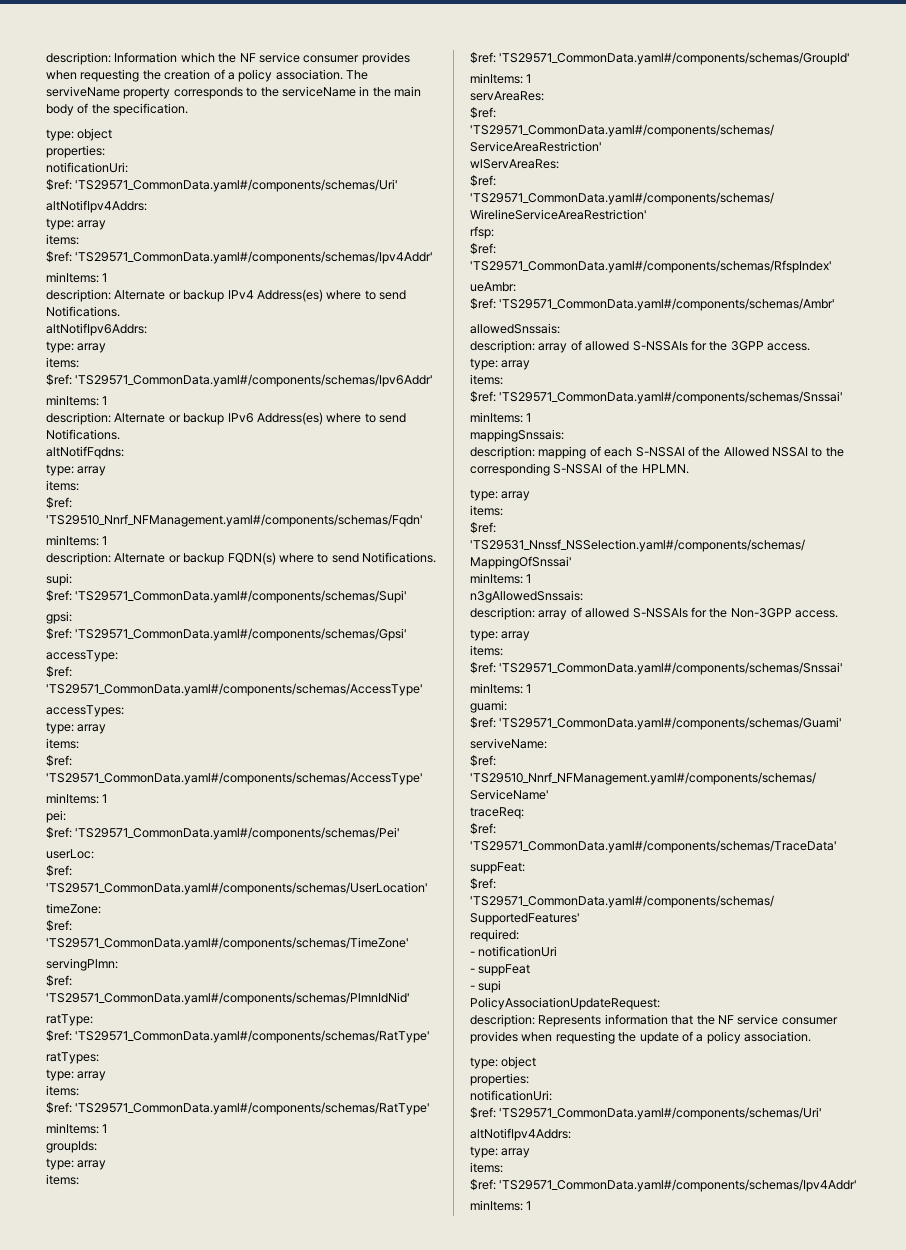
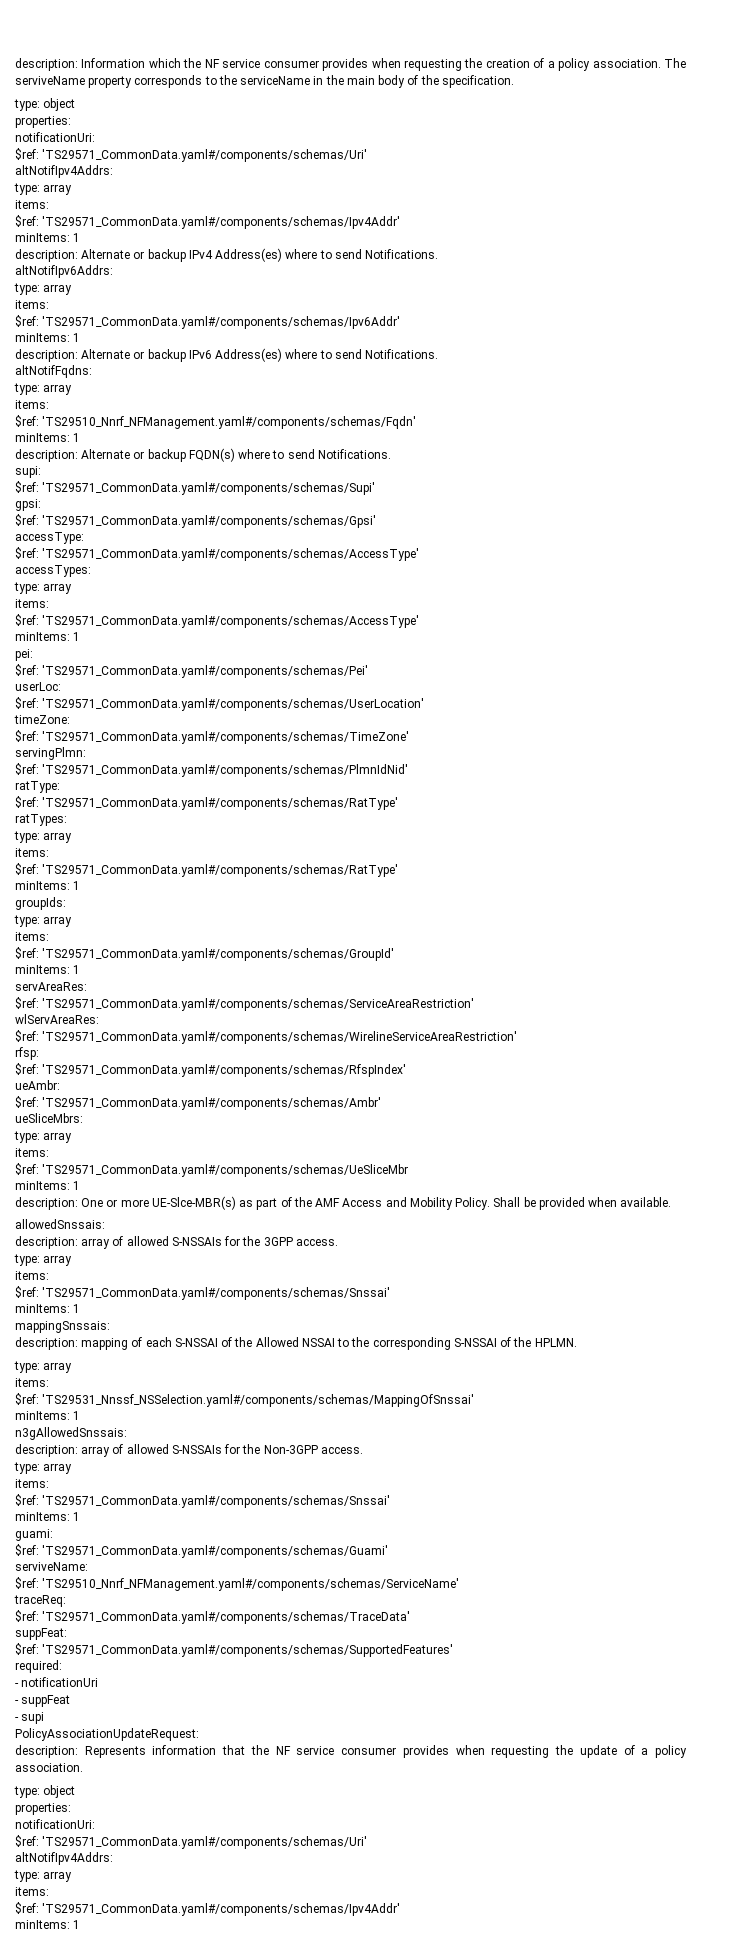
(836, 304) none -> [15,1113,83,1123] [14,1131,73,1143] [15,1148,49,1157] [15,1163,409,1177] [15,1181,81,1190] [15,1196,672,1210] // ueSliceMbrs: // type: array // items: // $ref: 'TS29571_CommonData.yaml#/components/schemas/UeSliceMbr // minItems: 1 // description: One or more UE-Slce-MBR(s) as part of the AMF Access and Mobility Policy. Shall be provided when available.

